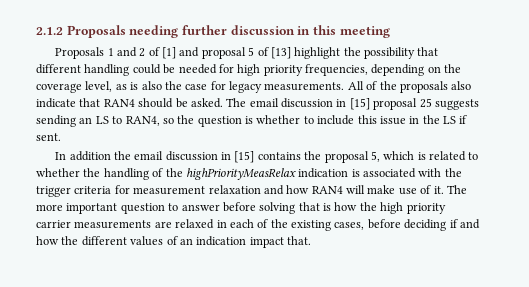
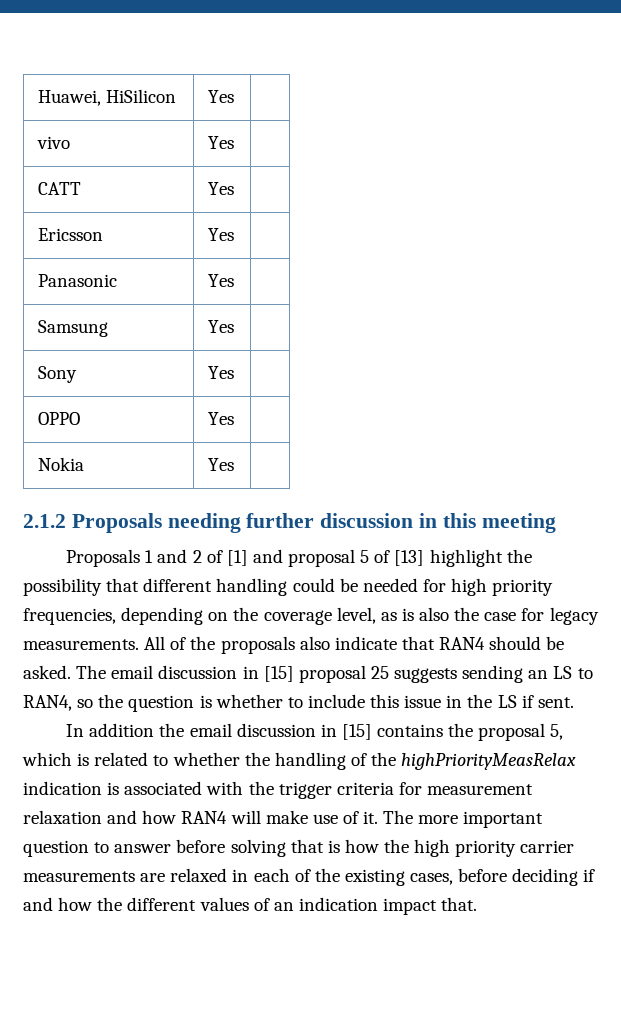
(36, 31) none -> [37,89,177,106] [207,90,234,103] [36,136,70,149] [207,136,234,149] [37,182,81,195] [207,182,234,195] [37,228,103,241] [207,228,234,241] [37,274,117,287] [207,274,234,287] [37,320,108,337] [207,320,234,333] [37,366,77,383] [207,366,234,379] [37,412,80,425] [207,412,234,425] [37,457,84,471] [207,458,234,471] Huawei, HiSilicon | Yes | // vivo | Yes | // CATT | Yes | // Ericsson | Yes | // Panasonic | Yes | // Samsung | Yes | // Sony | Yes | // OPPO | Yes | // Nokia | Yes | //

